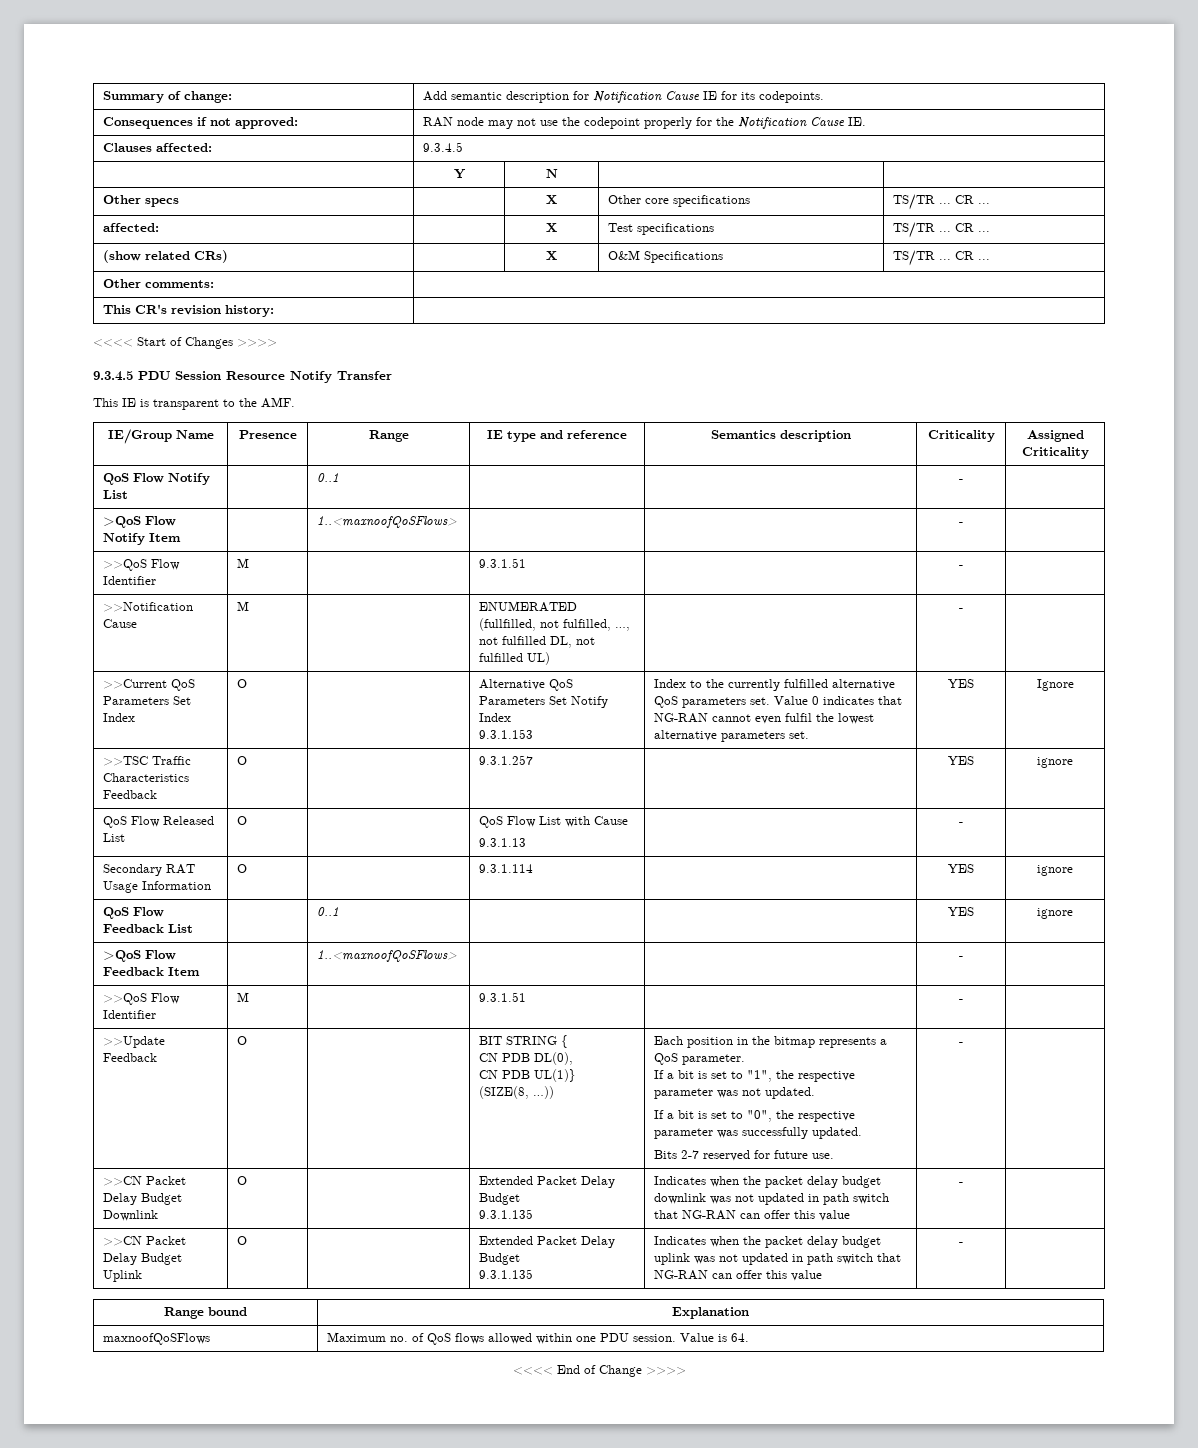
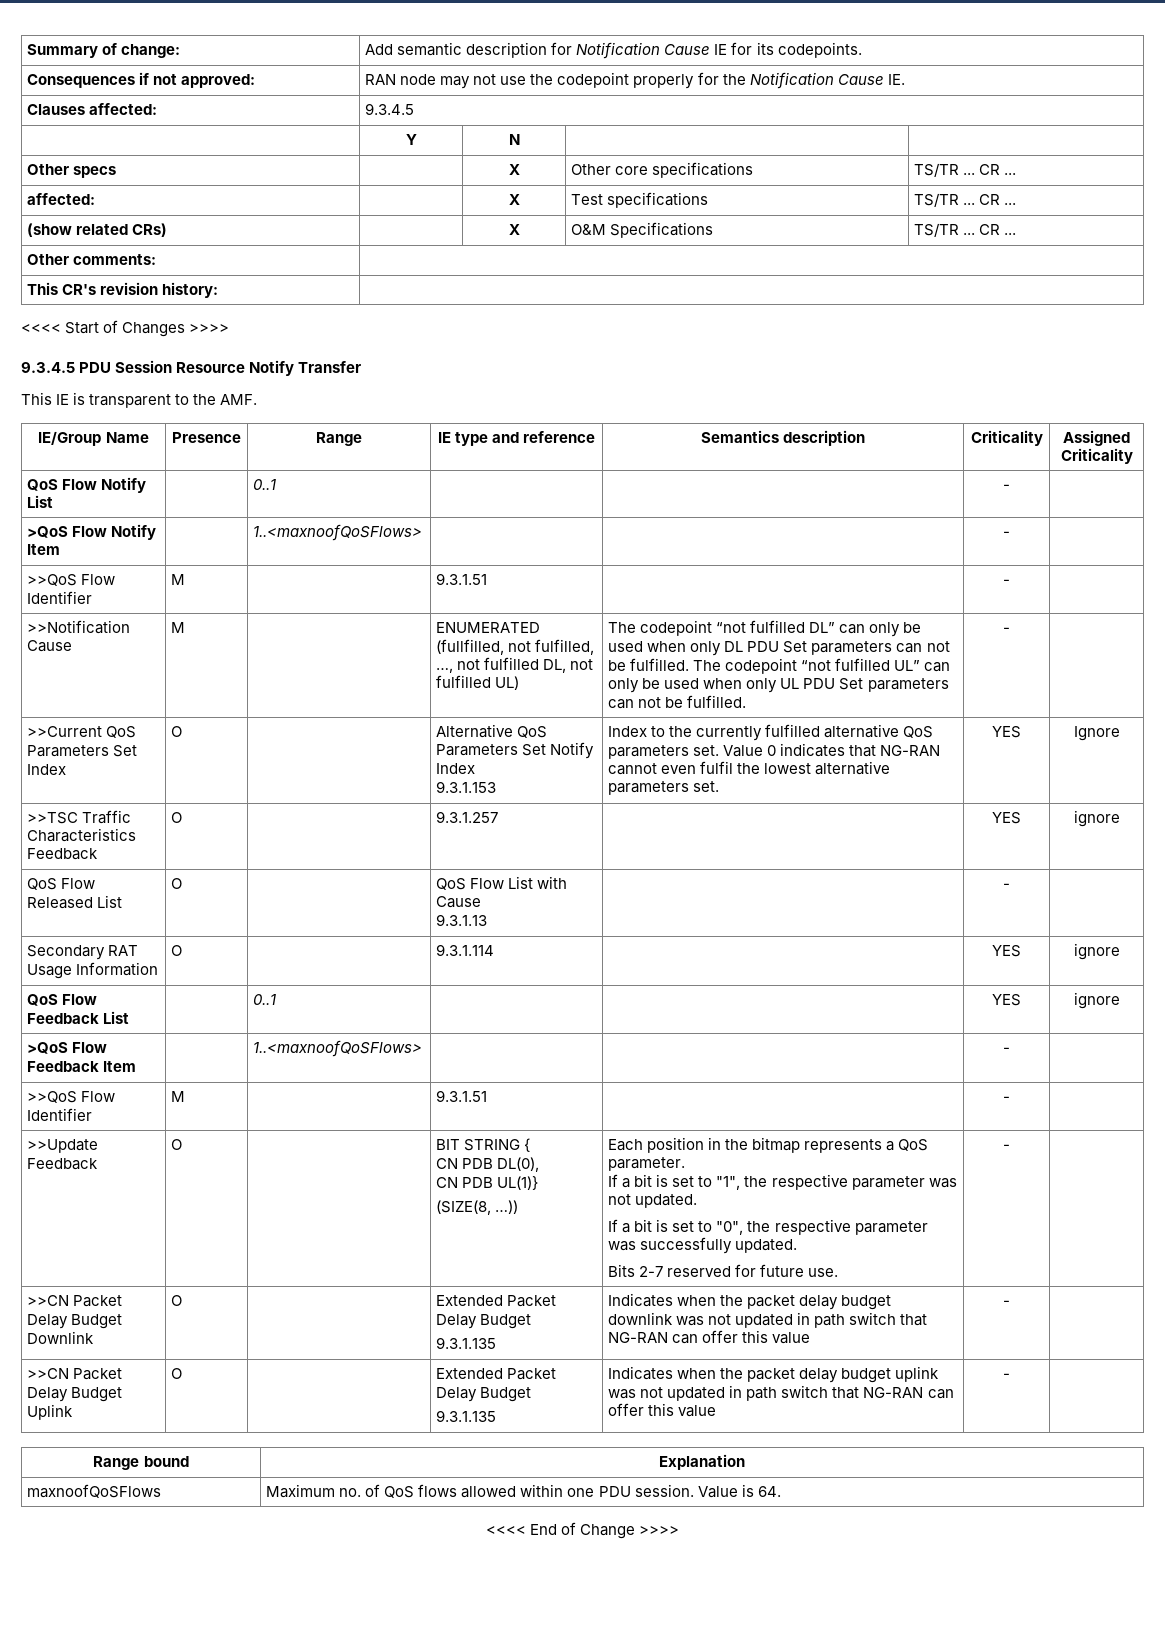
(551, 658) none -> [608,620,922,637] [608,641,950,656] [608,658,951,674] [608,678,949,693] [608,695,747,709] The codepoint “not fulfilled DL” can only be used when only DL PDU Set parameters can not be fulfilled. The codepoint “not fulfilled UL” can only be used when only UL PDU Set parameters can not be fulfilled.

